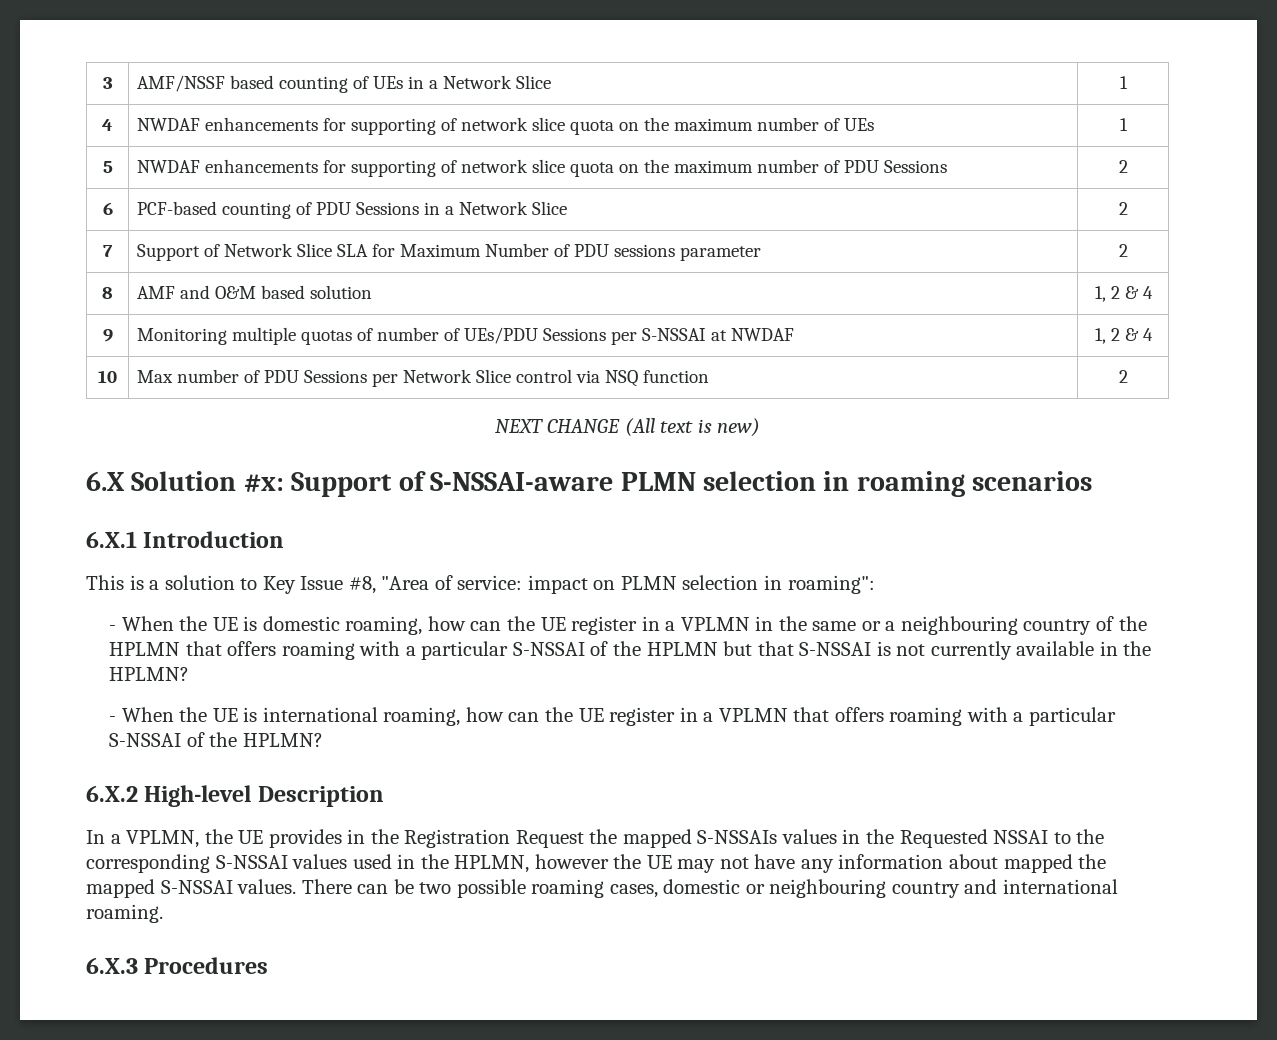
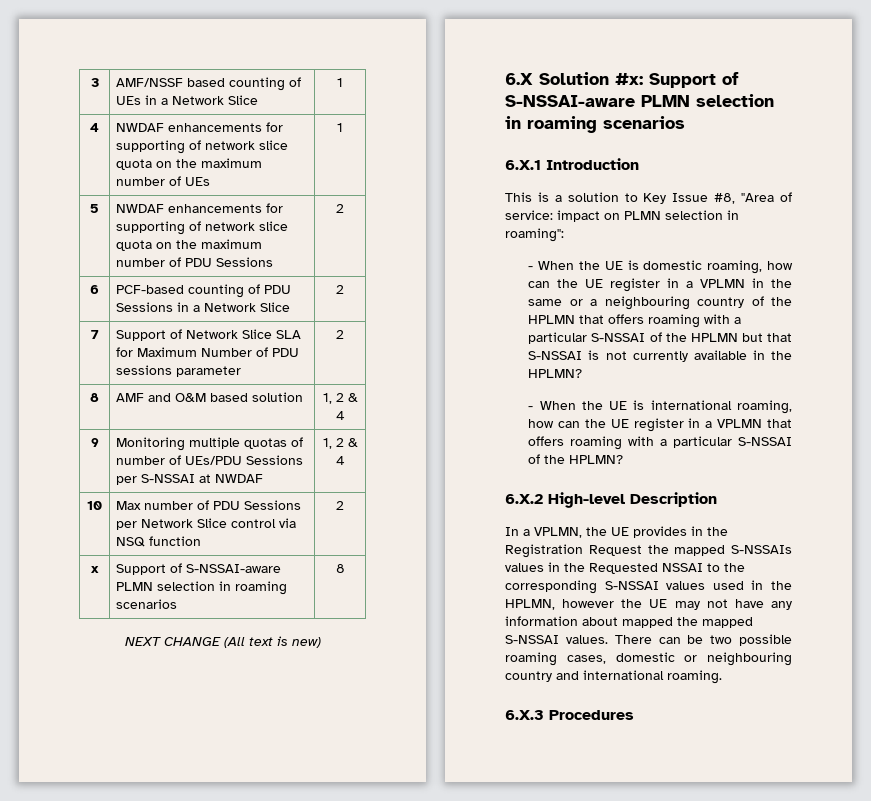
(1128, 376) none -> [91,566,99,573] [116,563,282,575] [116,581,288,595] [116,599,178,609] [335,564,345,573] // x | Support of S-NSSAI-aware PLMN selection in roaming scenarios | 8

